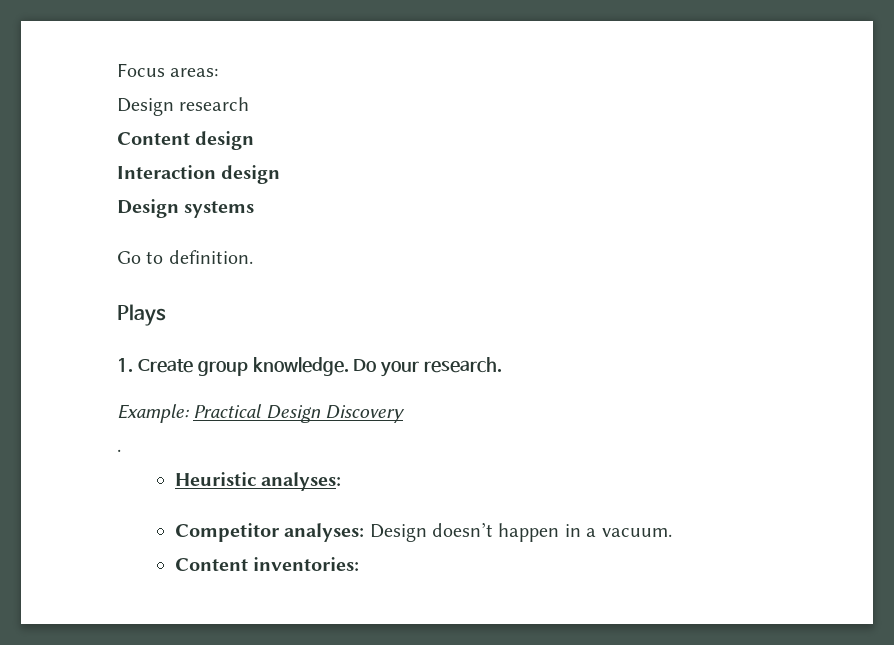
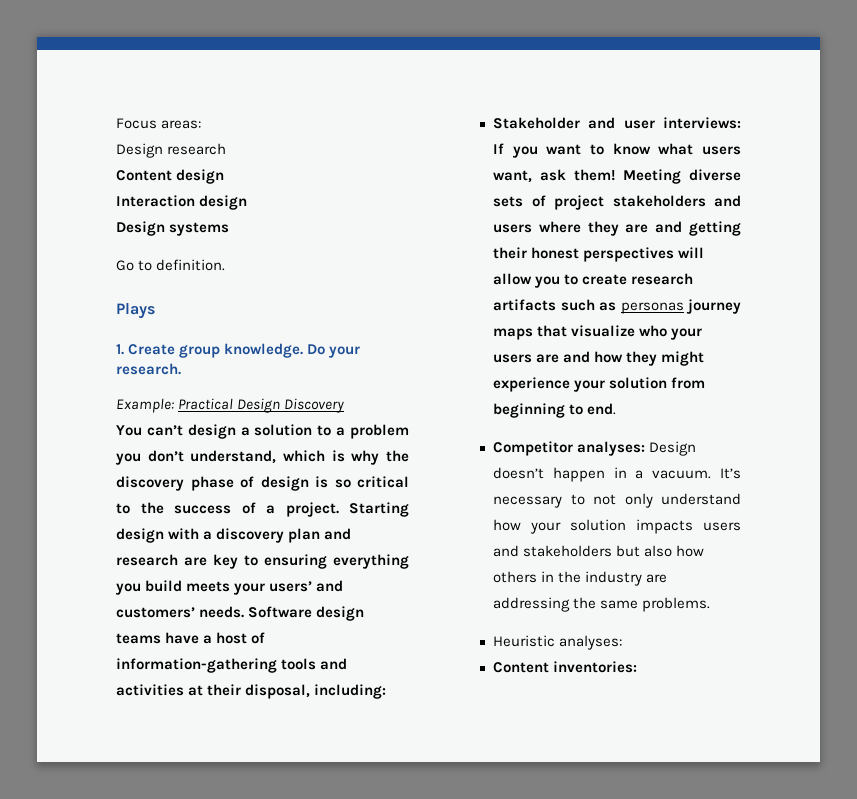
[117,449,121,452] [174,472,342,491] . // Heuristic analyses: -> [116,424,409,439] [116,450,409,465] [116,476,409,491] [116,502,409,517] [116,528,352,543] [116,554,409,569] [116,580,344,595] [116,606,365,621] [116,632,266,644] [116,658,348,673] [116,684,387,699] [493,117,741,129] [493,143,741,158] [493,169,741,184] [493,195,741,210] [493,221,741,236] [493,247,705,262] [493,273,694,288] [493,299,741,314] [493,325,703,340] [493,351,705,366] [493,377,706,392] [493,403,617,418] You can’t design a solution to a problem you don’t understand, which is why the discovery phase of design is so critical to the success of a project. Starting design with a discovery plan and research are key to ensuring everything you build meets your users’ and customers’ needs. Software design teams have a host of information-gathering tools and activities at their disposal, including: // Stakeholder and user interviews: If you want to know what users want, ask them! Meeting diverse sets of project stakeholders and users where they are and getting their honest perspectives will allow you to create research artifacts such as personas journey maps that visualize who your users are and how they might experience your solution from beginning to end.
(672, 532) none -> [720,468,741,479] [493,493,741,508] [493,519,741,534] [493,545,705,557] [493,571,668,586] [493,597,711,612] [493,635,623,650] It’s necessary to not only understand how your solution impacts users and stakeholders but also how others in the industry are addressing the same problems. // Heuristic analyses:

